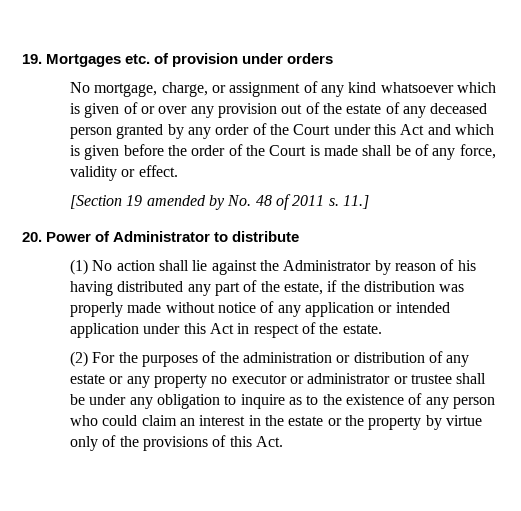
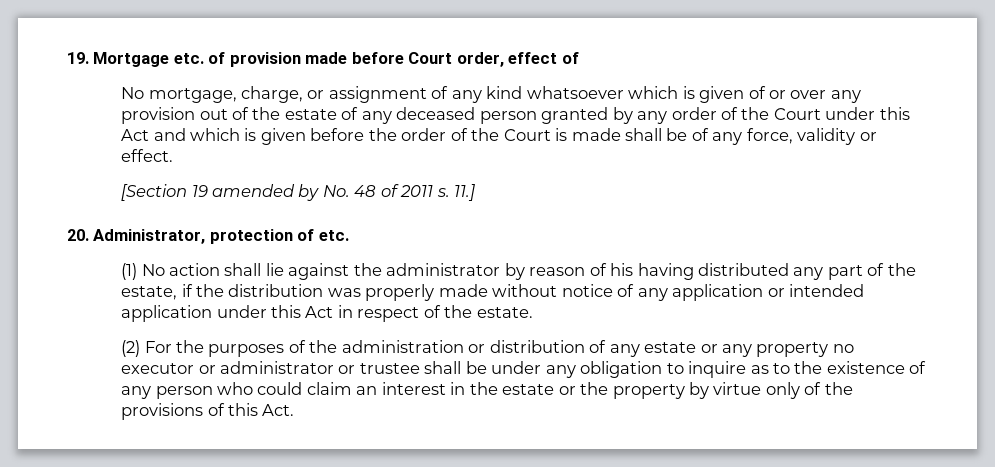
[46,54,122,67] Mortgages -> [93,52,170,67] Mortgage
[242,53,334,64] under orders -> [305,52,579,67] made before Court order, effect of
[46,231,300,242] Power of Administrator to distribute -> [93,229,349,244] Administrator, protection of etc.
[283,260,372,271] Administrator -> [386,263,501,276] administrator

